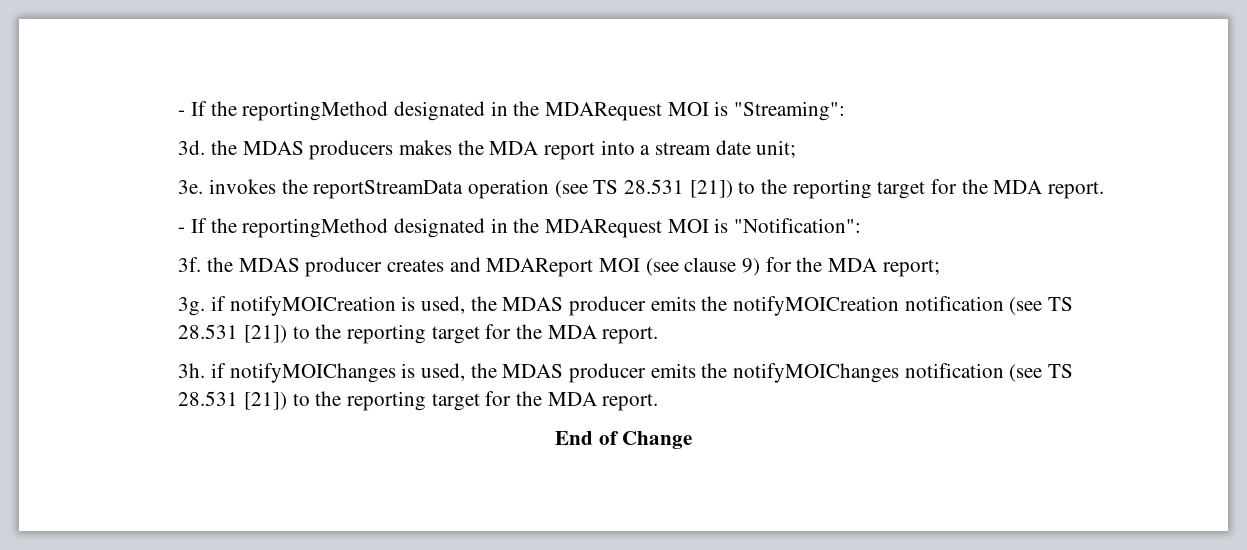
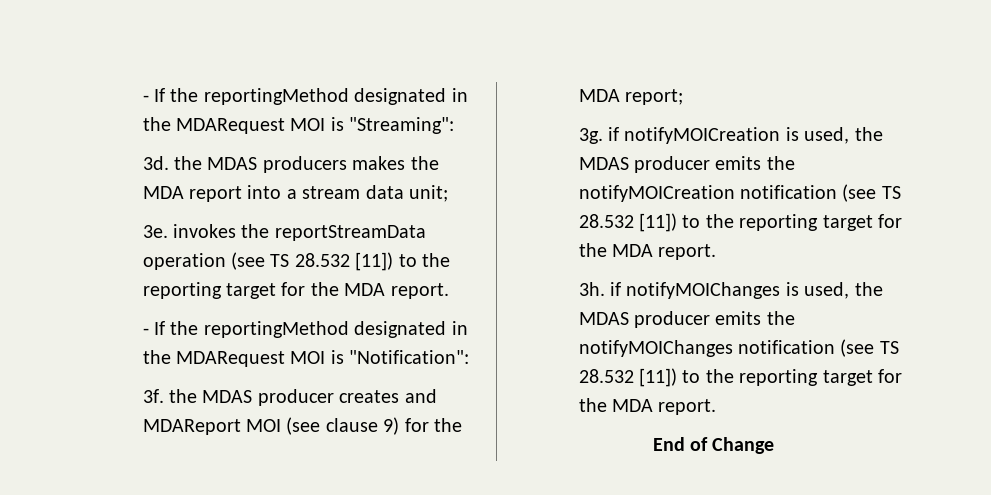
[715,140,751,155] date -> [365,185,404,199] data
[623,179,733,198] 28.531 [21]) -> [294,252,394,271] 28.532 [11])
[178,324,287,343] 28.531 [21]) -> [578,213,678,232] 28.532 [11])
[178,391,287,410] 28.531 [21]) -> [578,368,678,387] 28.532 [11])

